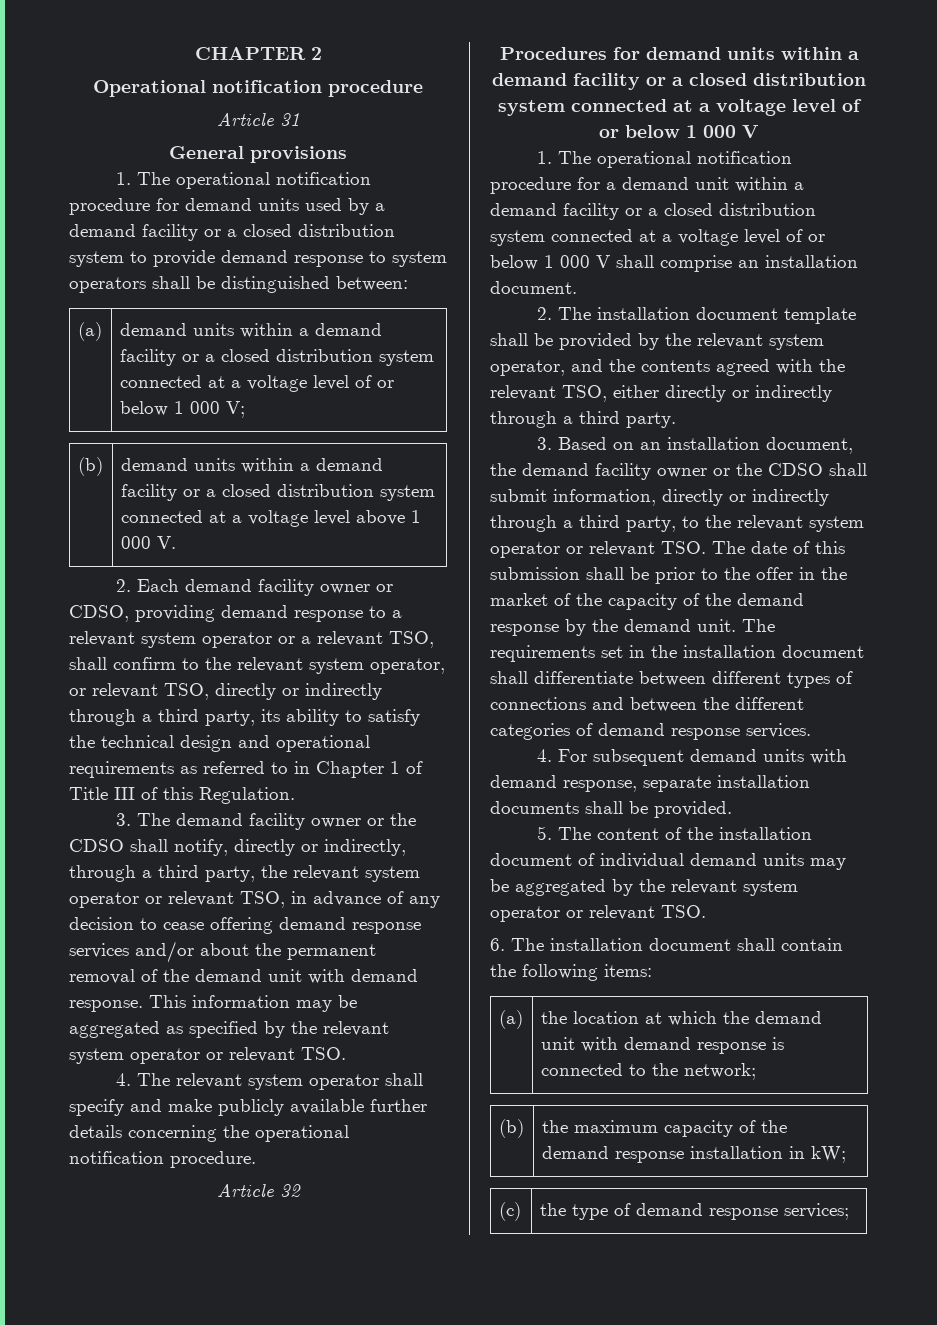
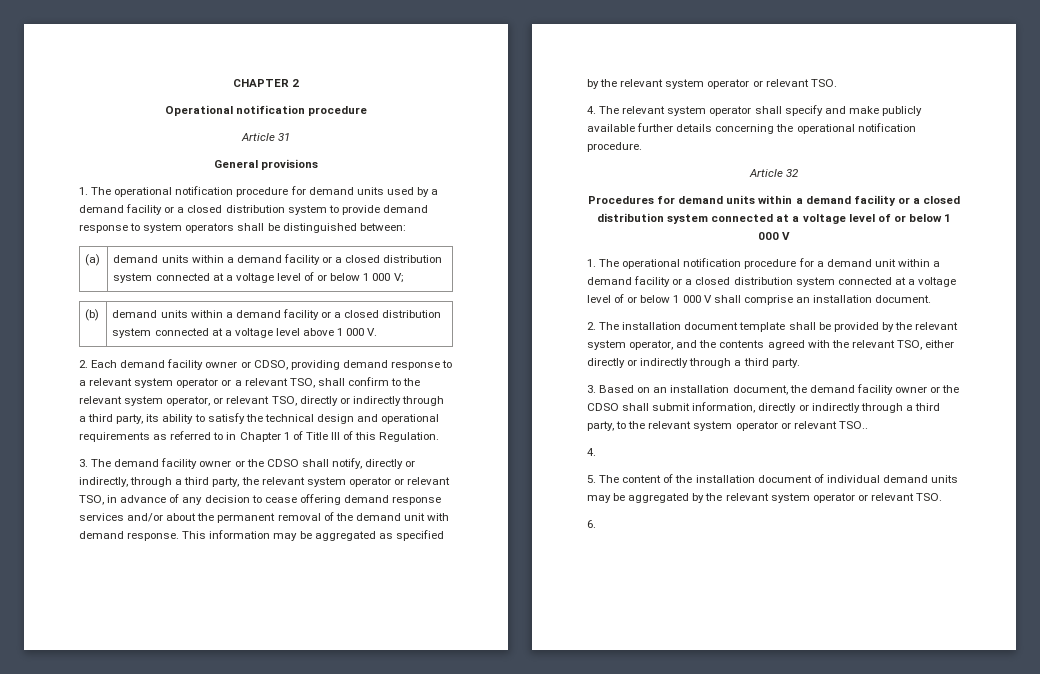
[661,541,845,554] [490,567,847,584] [490,593,804,610] [490,619,775,636] [490,645,864,662] [490,671,853,688] [490,697,804,712] [490,723,811,740] [537,749,848,766] [490,775,810,792] [490,801,732,818] TSO. The date of this submission shall be prior to the offer in the market of the capacity of the demand response by the demand unit. The requirements set in the installation document shall differentiate between different types of connections and between the different categories of demand response services. // 4. For subsequent demand units with demand response, separate installation documents shall be provided. -> [838,421,868,429] [587,448,596,456] TSO.. // 4.
[511,938,843,951] [490,964,652,981] [498,1010,523,1029] [540,1011,822,1026] [540,1037,784,1054] [540,1063,756,1080] [498,1119,524,1138] [541,1120,787,1137] [541,1146,846,1163] [498,1202,521,1221] [539,1203,849,1220] The installation document shall contain the following items: // (a) | the location at which the demand unit with demand response is connected to the network; // (b) | the maximum capacity of the demand response installation in kW; // (c) | the type of demand response services; -> (596, 524) none

